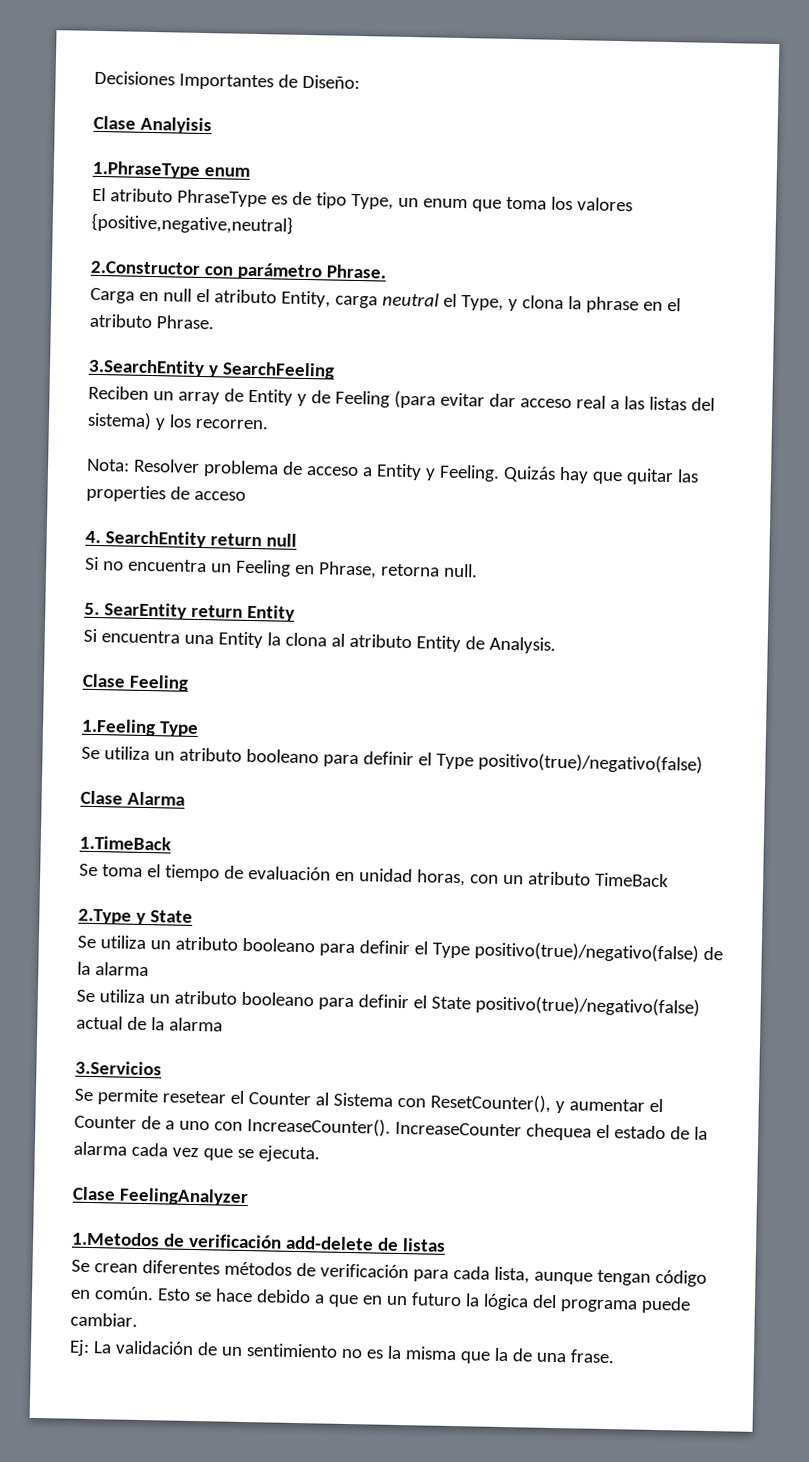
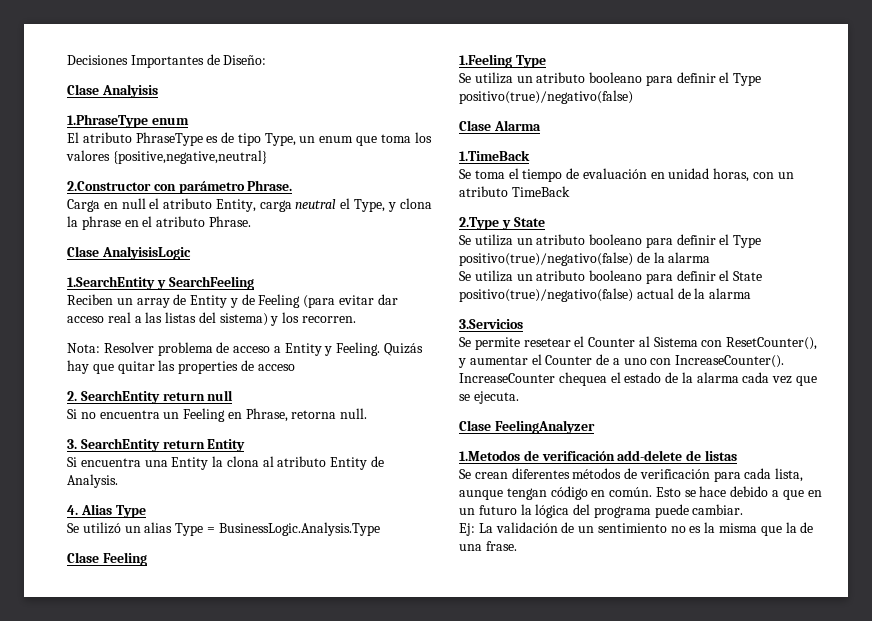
[88,358,205,378] 3.SearchEntity -> [67,246,191,260] [67,276,155,290] Clase AnalyisisLogic // 1.SearchEntity
[85,530,101,544] 4. -> [67,391,77,401] 2.
[84,602,187,620] 5. SearEntity -> [67,438,160,452] 3. SearchEntity
(556, 645) none -> [67,504,146,518] [67,522,380,536] // 4. Alias Type // Se utilizó un alias Type = BusinessLogic.Analysis.Type

